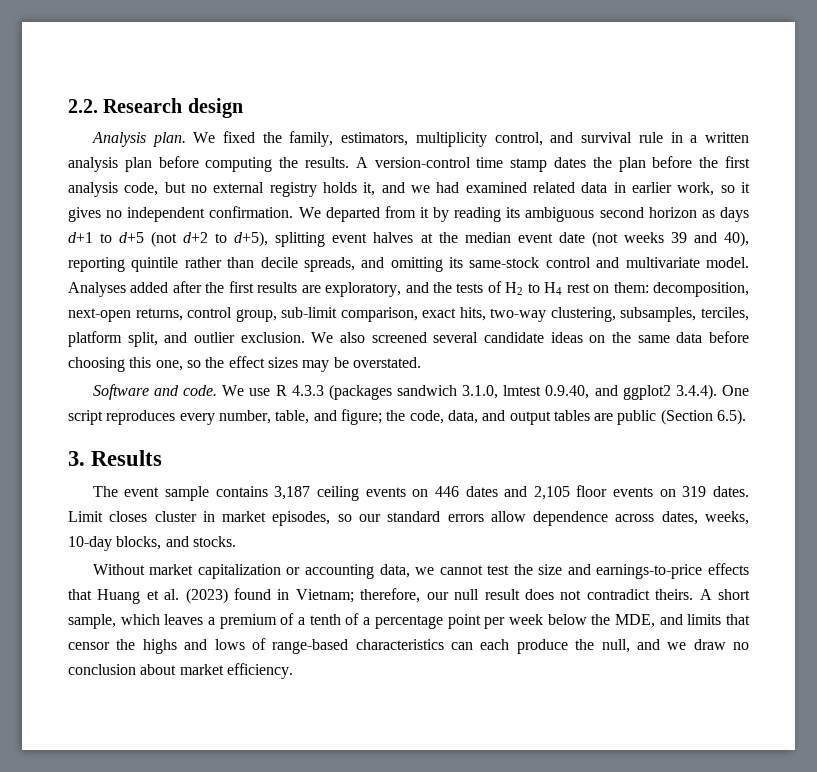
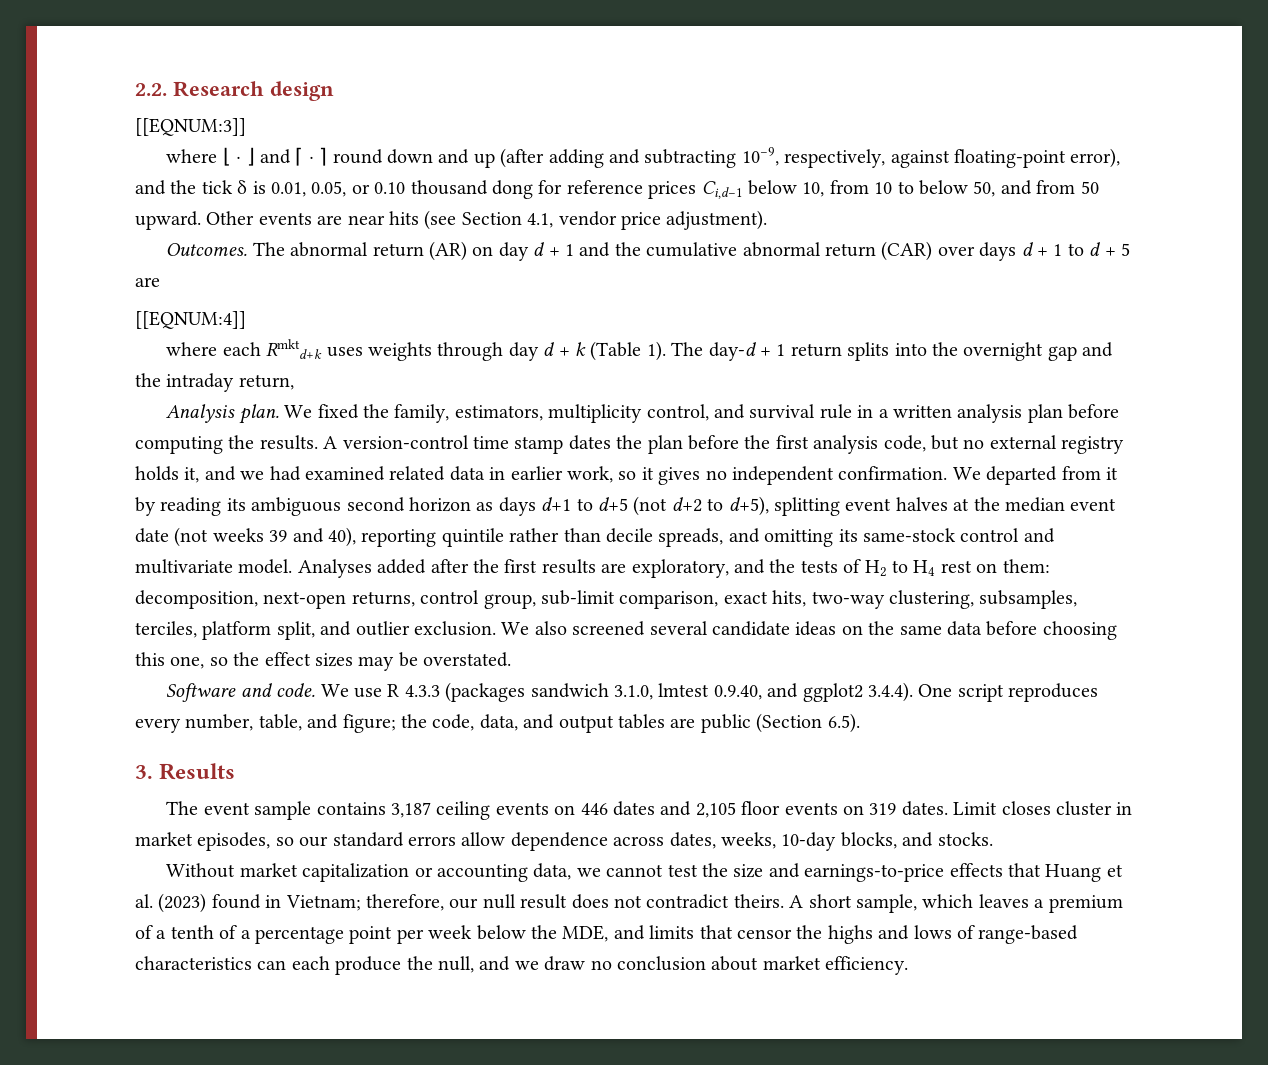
(243, 108) none -> [135,118,246,136] [166,147,1121,168] [135,180,1099,199] [135,210,768,230] [166,241,1131,261] [135,277,160,287] [135,311,246,329] [166,339,1114,361] [135,373,294,392] // [[EQNUM:3]] // where ⌊ · ⌋ and ⌈ · ⌉ round down and up (after adding and subtracting 10−9, respectively, against floating-point error), and the tick δ is 0.01, 0.05, or 0.10 thousand dong for reference prices Ci,d−1 below 10, from 10 to below 50, and from 50 upward. Other events are near hits (see Section 4.1, vendor price adjustment). // Outcomes. The abnormal return (AR) on day d + 1 and the cumulative abnormal return (CAR) over days d + 1 to d + 5 are // [[EQNUM:4]] // where each Rmktd+k uses weights through day d + k (Table 1). The day-d + 1 return splits into the overnight gap and the intraday return,

